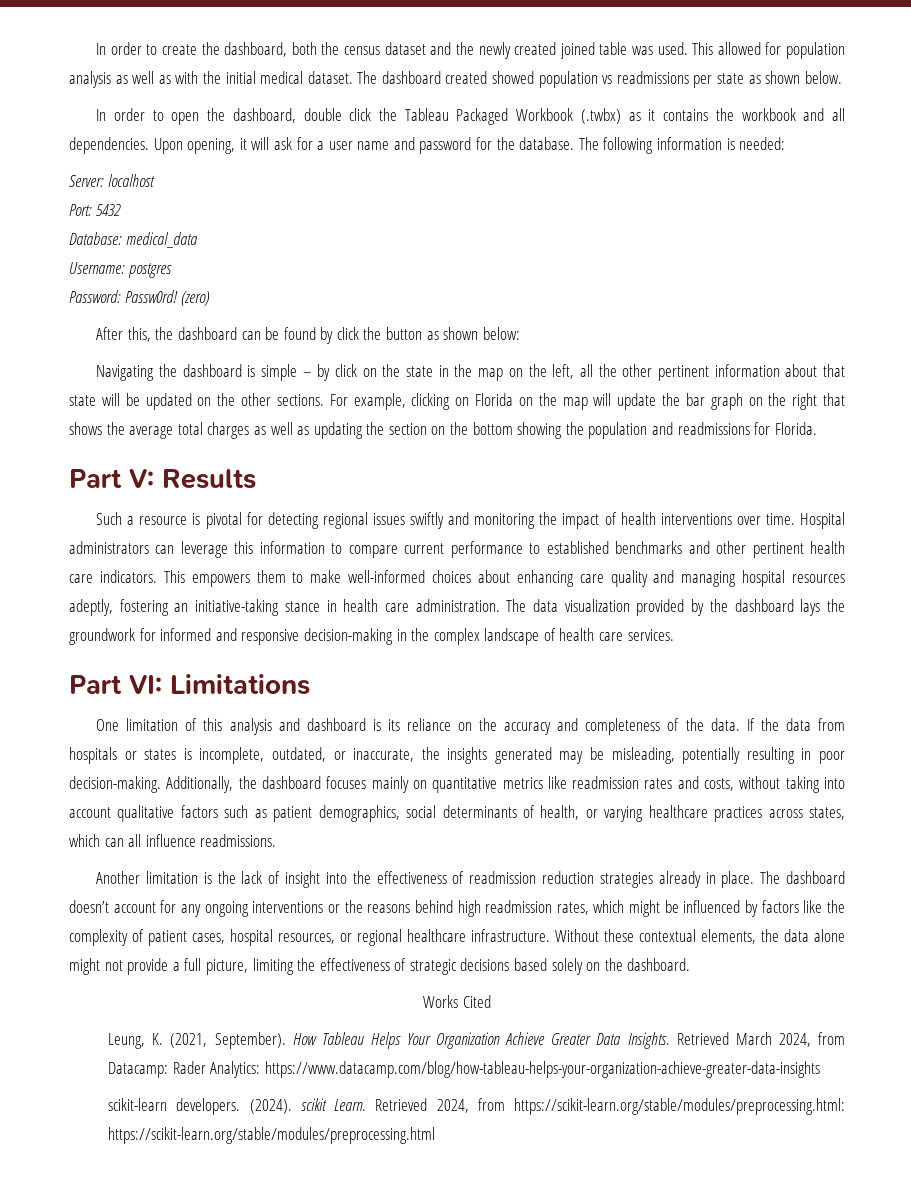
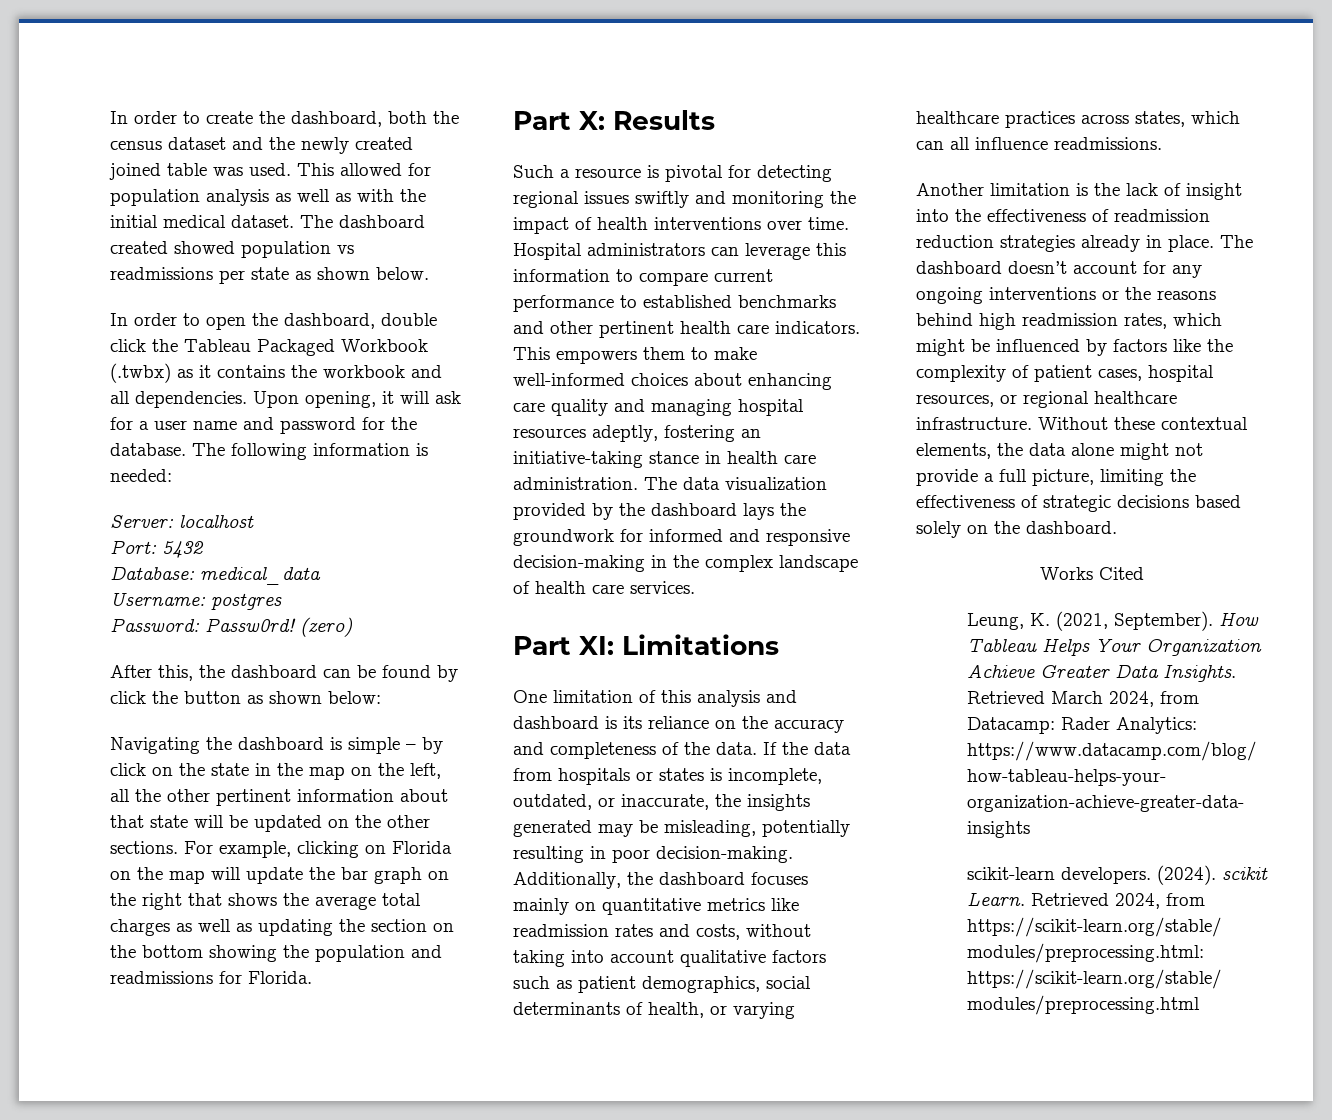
[129,469,154,488] V: -> [579,111,605,130] X:
[129,675,162,694] VI: -> [579,636,614,655] XI:

